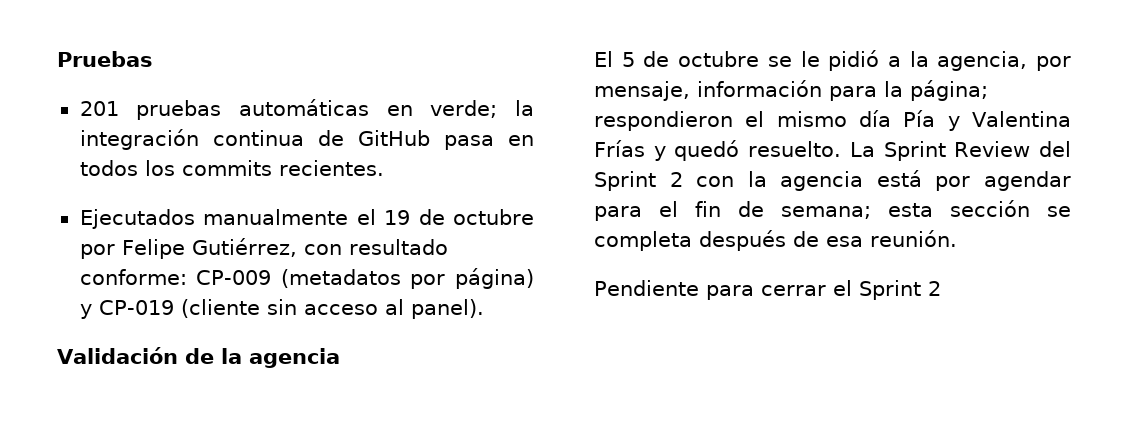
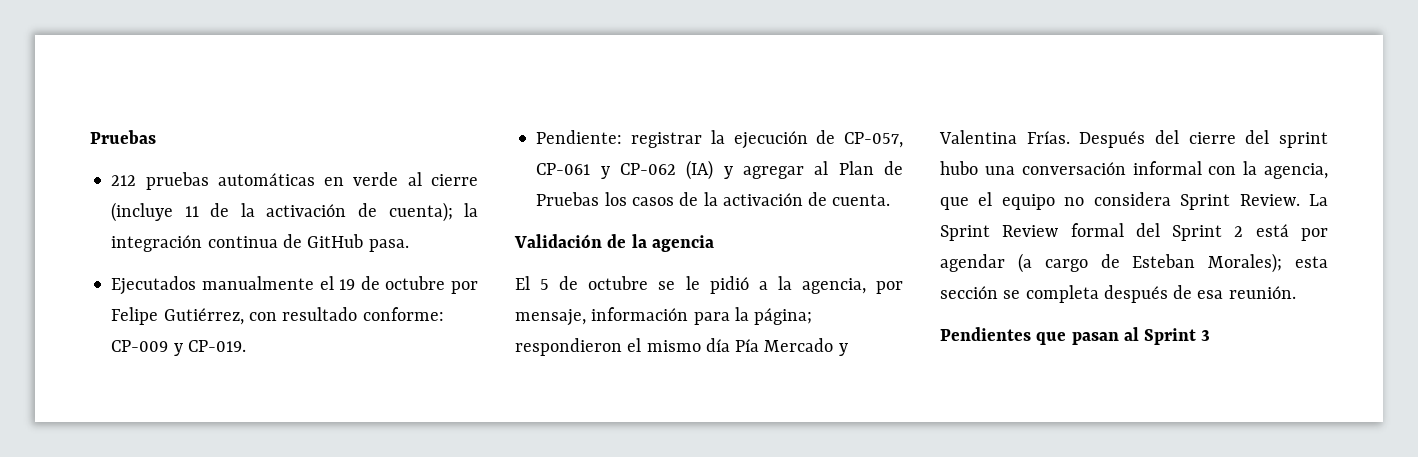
[79,101,119,116] 201 -> [111,175,137,186] 212
[430,100,498,118] verde; -> [353,172,478,186] [111,202,453,222] verde al cierre (incluye 11 de la activación de cuenta);
[443,135,534,150] [79,160,384,176] pasa en todos los commits recientes. -> [368,239,409,252] pasa.
[280,268,534,289] [79,299,484,319] (metadatos por página) y CP-019 (cliente sin acceso al panel). -> [173,340,246,356] [536,130,903,149] [536,160,903,180] [536,192,891,206] y CP-019. // Pendiente: registrar la ejecución de CP-057, CP-061 y CP-062 (IA) y agregar al Plan de Pruebas los casos de la activación de cuenta.
(936, 118) none -> [764,338,834,352] Mercado
[594,140,842,161] Frías y quedó resuelto. -> [1026,130,1328,148] [940,161,1328,179] [940,192,1300,210] Frías. Después del cierre del sprint hubo una conversación informal con la agencia, que el equipo no considera Sprint Review.
(1031, 149) none -> [1070,223,1124,237] formal
[696,170,1071,191] [594,201,871,221] con la agencia está por agendar para el fin de semana; -> [1255,224,1328,241] [940,253,1283,273] está por agendar (a cargo de Esteban Morales);
[594,280,941,300] Pendiente para cerrar el Sprint 2 -> [940,327,1211,345] Pendientes que pasan al Sprint 3

